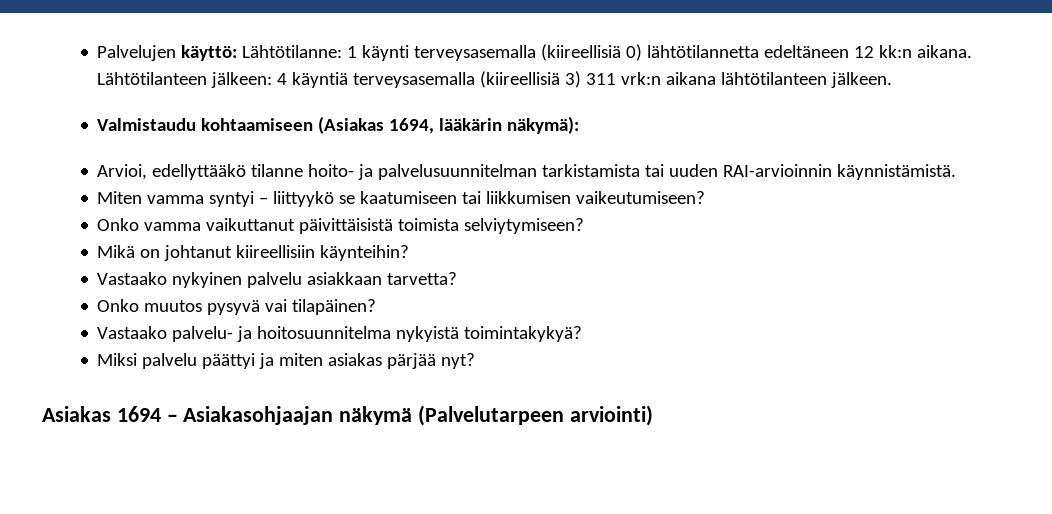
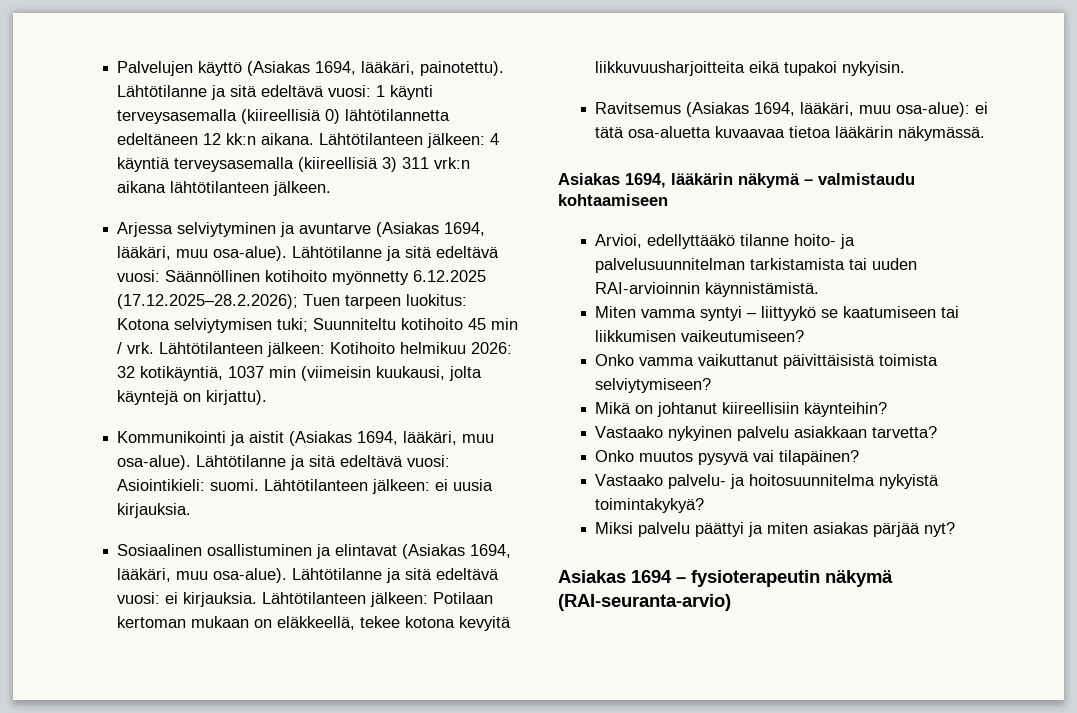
[181,45,343,61] käyttö: Lähtötilanne: -> [198,61,505,76] [117,85,372,100] käyttö (Asiakas 1694, lääkäri, painotettu). Lähtötilanne ja sitä edeltävä vuosi:
[97,116,580,134] Valmistaudu kohtaamiseen (Asiakas 1694, lääkärin näkymä): -> [117,222,486,237] [117,246,500,261] [117,270,487,285] [117,294,468,309] [117,318,519,333] [117,342,513,357] [117,366,483,381] [117,390,268,405] [117,431,495,446] [117,455,451,470] [117,479,494,494] [117,503,192,518] [117,544,512,559] [117,568,500,583] [117,592,494,607] [117,616,512,631] [595,61,906,76] [595,102,989,117] [595,126,986,141] [558,173,915,188] [558,194,668,206] Arjessa selviytyminen ja avuntarve (Asiakas 1694, lääkäri, muu osa-alue). Lähtötilanne ja sitä edeltävä vuosi: Säännöllinen kotihoito myönnetty 6.12.2025 (17.12.2025–28.2.2026); Tuen tarpeen luokitus: Kotona selviytymisen tuki; Suunniteltu kotihoito 45 min / vrk. Lähtötilanteen jälkeen: Kotihoito helmikuu 2026: 32 kotikäyntiä, 1037 min (viimeisin kuukausi, jolta käyntejä on kirjattu). // Kommunikointi ja aistit (Asiakas 1694, lääkäri, muu osa-alue). Lähtötilanne ja sitä edeltävä vuosi: Asiointikieli: suomi. Lähtötilanteen jälkeen: ei uusia kirjauksia. // Sosiaalinen osallistuminen ja elintavat (Asiakas 1694, lääkäri, muu osa-alue). Lähtötilanne ja sitä edeltävä vuosi: ei kirjauksia. Lähtötilanteen jälkeen: Potilaan kertoman mukaan on eläkkeellä, tekee kotona kevyitä liikkuvuusharjoitteita eikä tupakoi nykyisin. // Ravitsemus (Asiakas 1694, lääkäri, muu osa-alue): ei tätä osa-aluetta kuvaavaa tietoa lääkärin näkymässä. // Asiakas 1694, lääkärin näkymä – valmistaudu kohtaamiseen
[183,405,653,426] Asiakasohjaajan näkymä (Palvelutarpeen arviointi) -> [691,570,893,587] [558,594,731,611] fysioterapeutin näkymä (RAI-seuranta-arvio)

